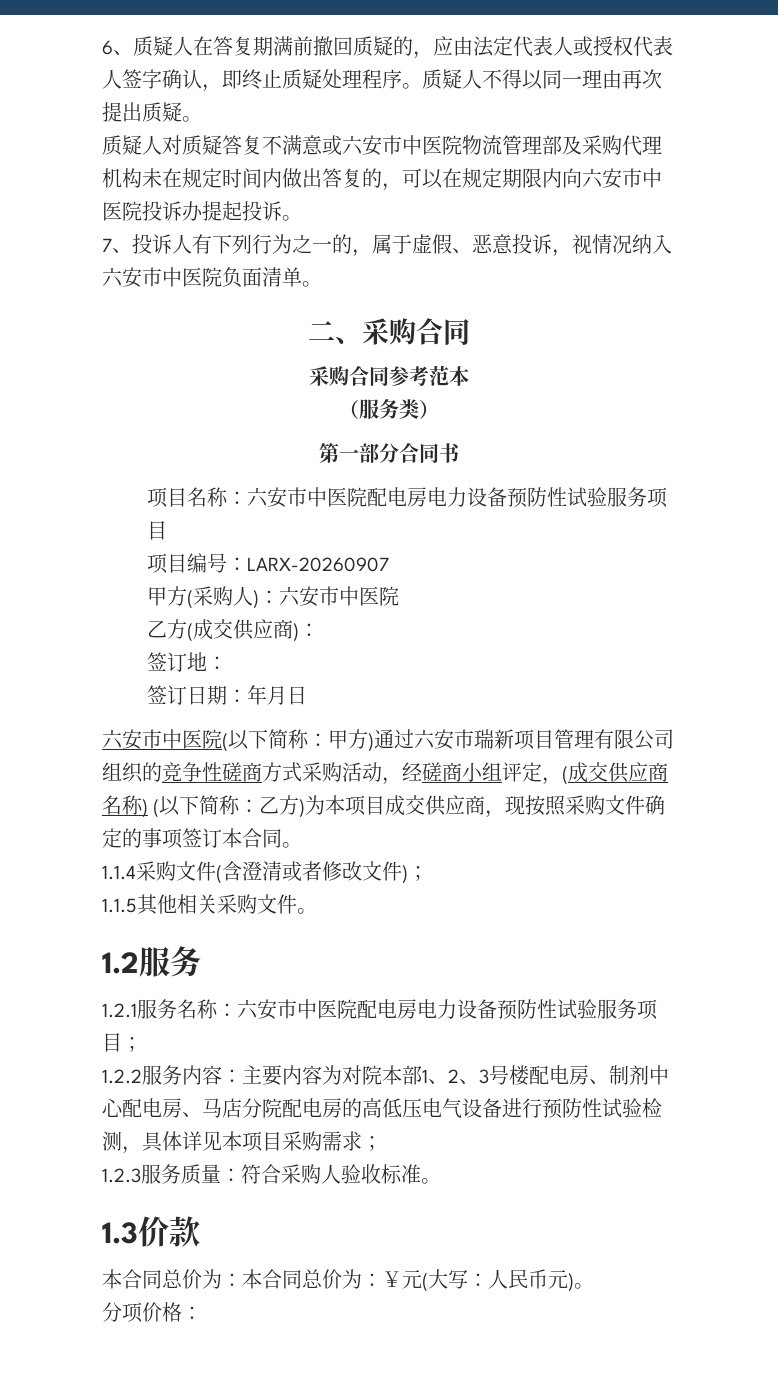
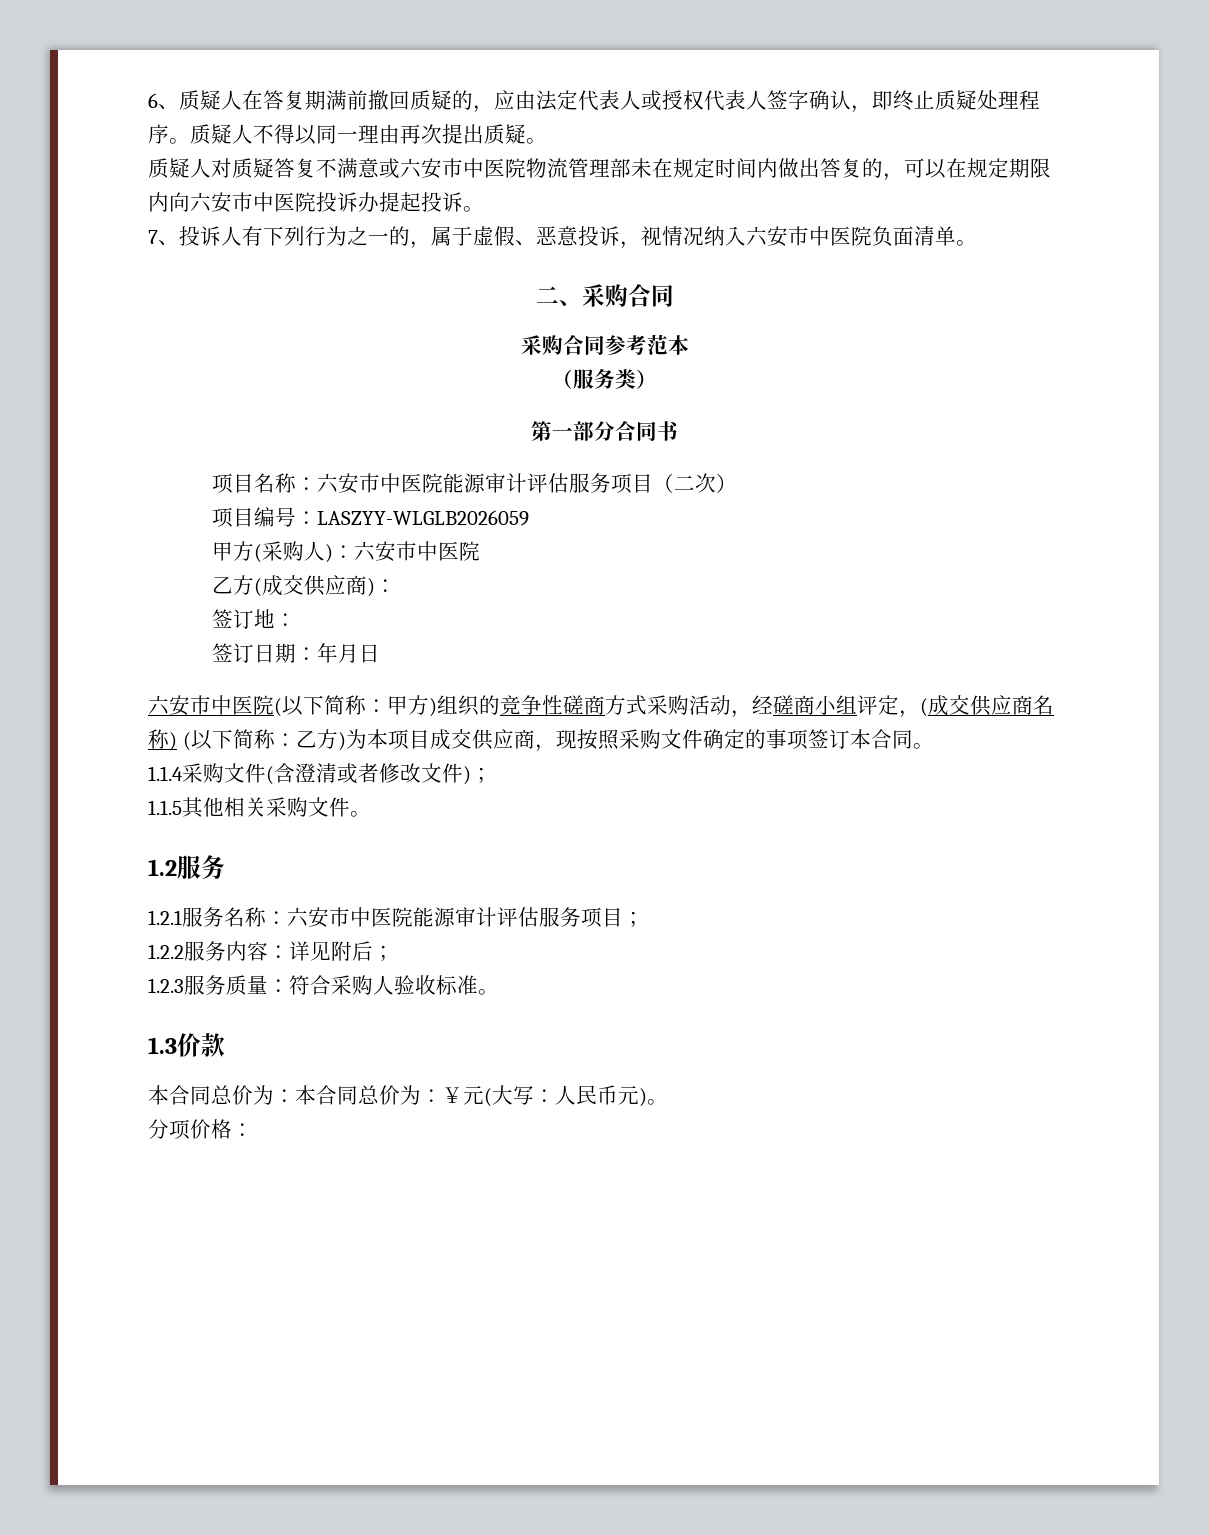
[562,135,662,156] [102,168,142,188] 及采购代理机构 -> (631, 168) none
[366,487,668,508] [146,521,167,540] 配电房电力设备预防性试验服务项目 -> [442,473,737,494] 能源审计评估服务项目（二次）
[246,557,389,572] LARX-20260907 -> [316,510,529,526] LASZYY-WLGLB2026059
[374,729,674,750] 通过六安市瑞新项目管理有限公司 -> (437, 707) none
[357,999,597,1020] 配电房电力设备预防性试验 -> [413,907,539,927] 能源审计评估
[242,1065,669,1086] [102,1098,662,1119] [102,1131,362,1154] 主要内容为对院本部1、2、3号楼配电房、制剂中心配电房、马店分院配电房的高低压电气设备进行预防性试验检测，具体详见本项目采购需求 -> [289,941,373,961] 详见附后

